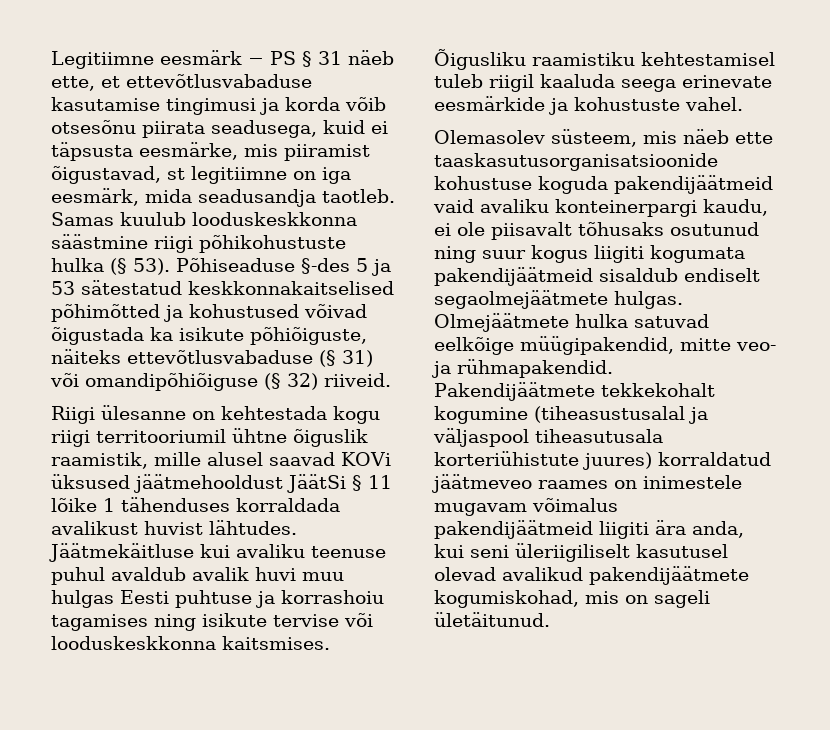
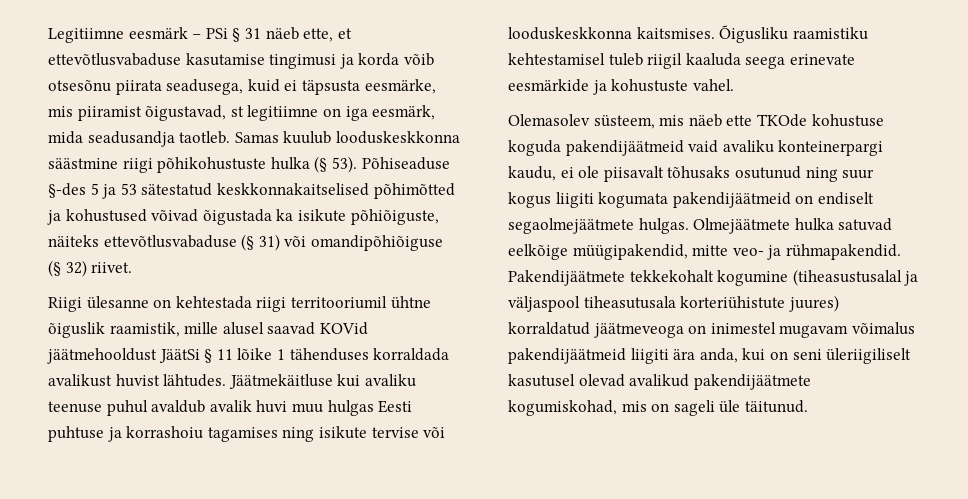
[270,51,296,65] PS -> [205,28,228,39] PSi
[324,373,391,387] riiveid. -> [91,262,133,273] riivet.
[333,406,380,424] kogu -> (252, 302) none
[341,452,391,466] [51,474,130,489] KOVi üksused -> [319,322,368,335] KOVid
[434,153,718,171] taaskasutusorganisatsioonide -> [756,114,807,127] TKOde
[599,268,678,282] sisaldub -> [795,195,814,204] on
[432,474,742,493] jäätmeveo raames on inimestele -> [593,322,776,338] jäätmeveoga on inimestel
(464, 551) none -> [769,351,788,360] on
[434,612,550,627] ületäitunud. -> [719,400,808,413] üle täitunud.

